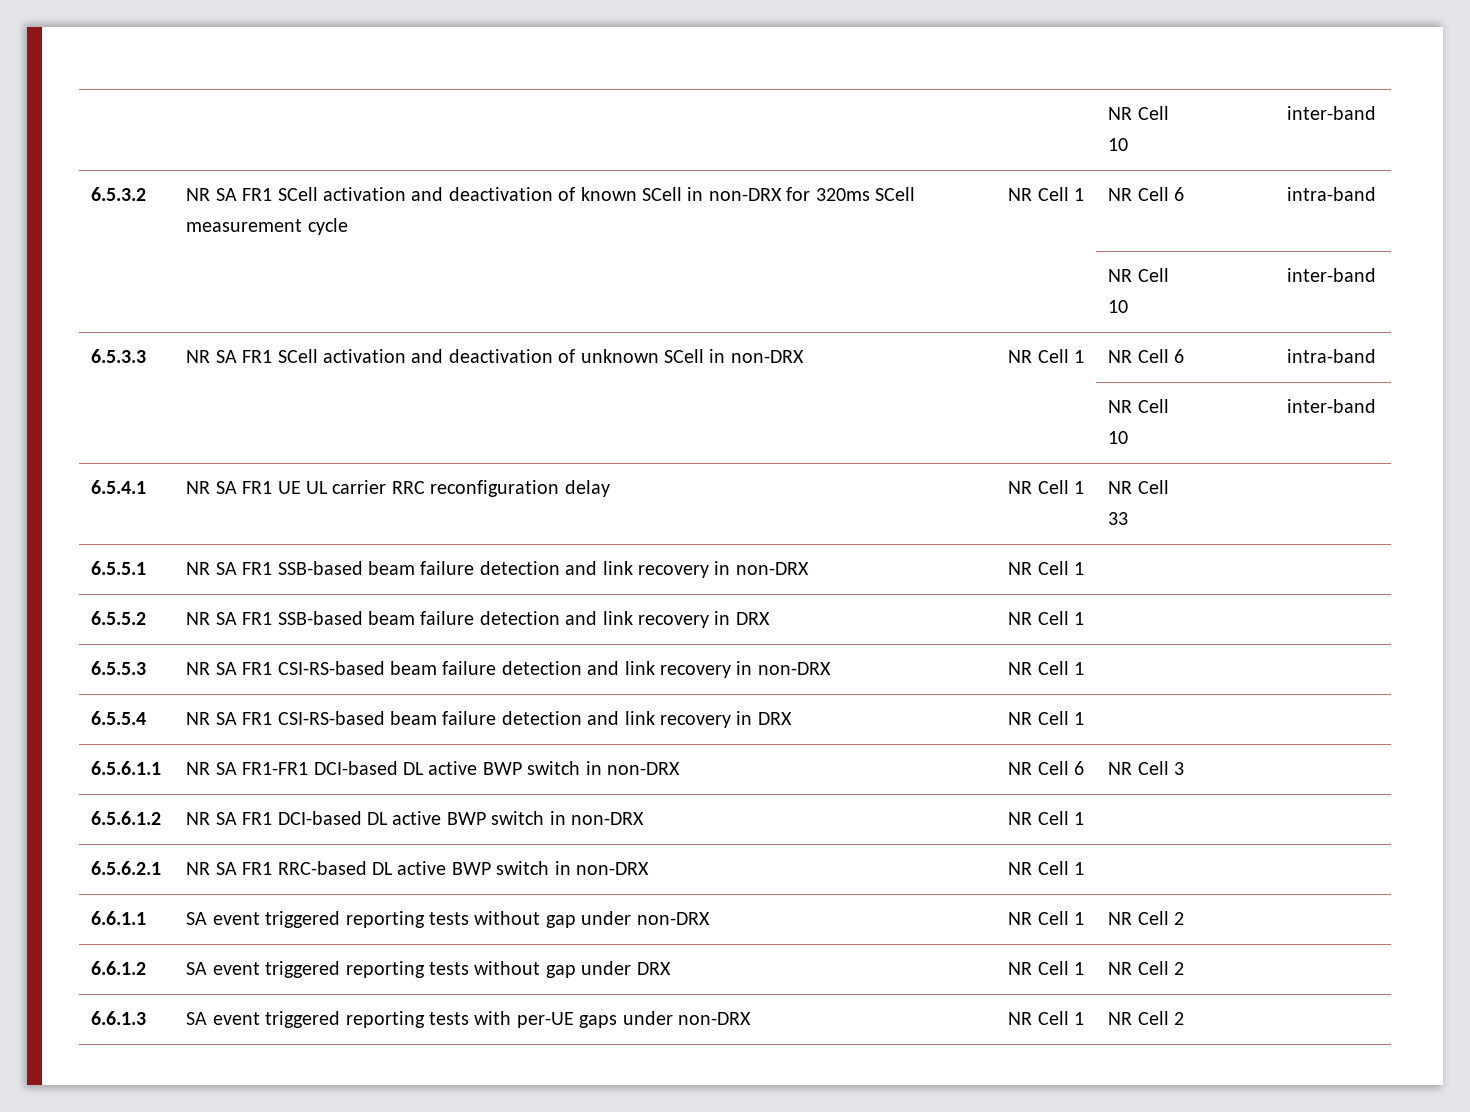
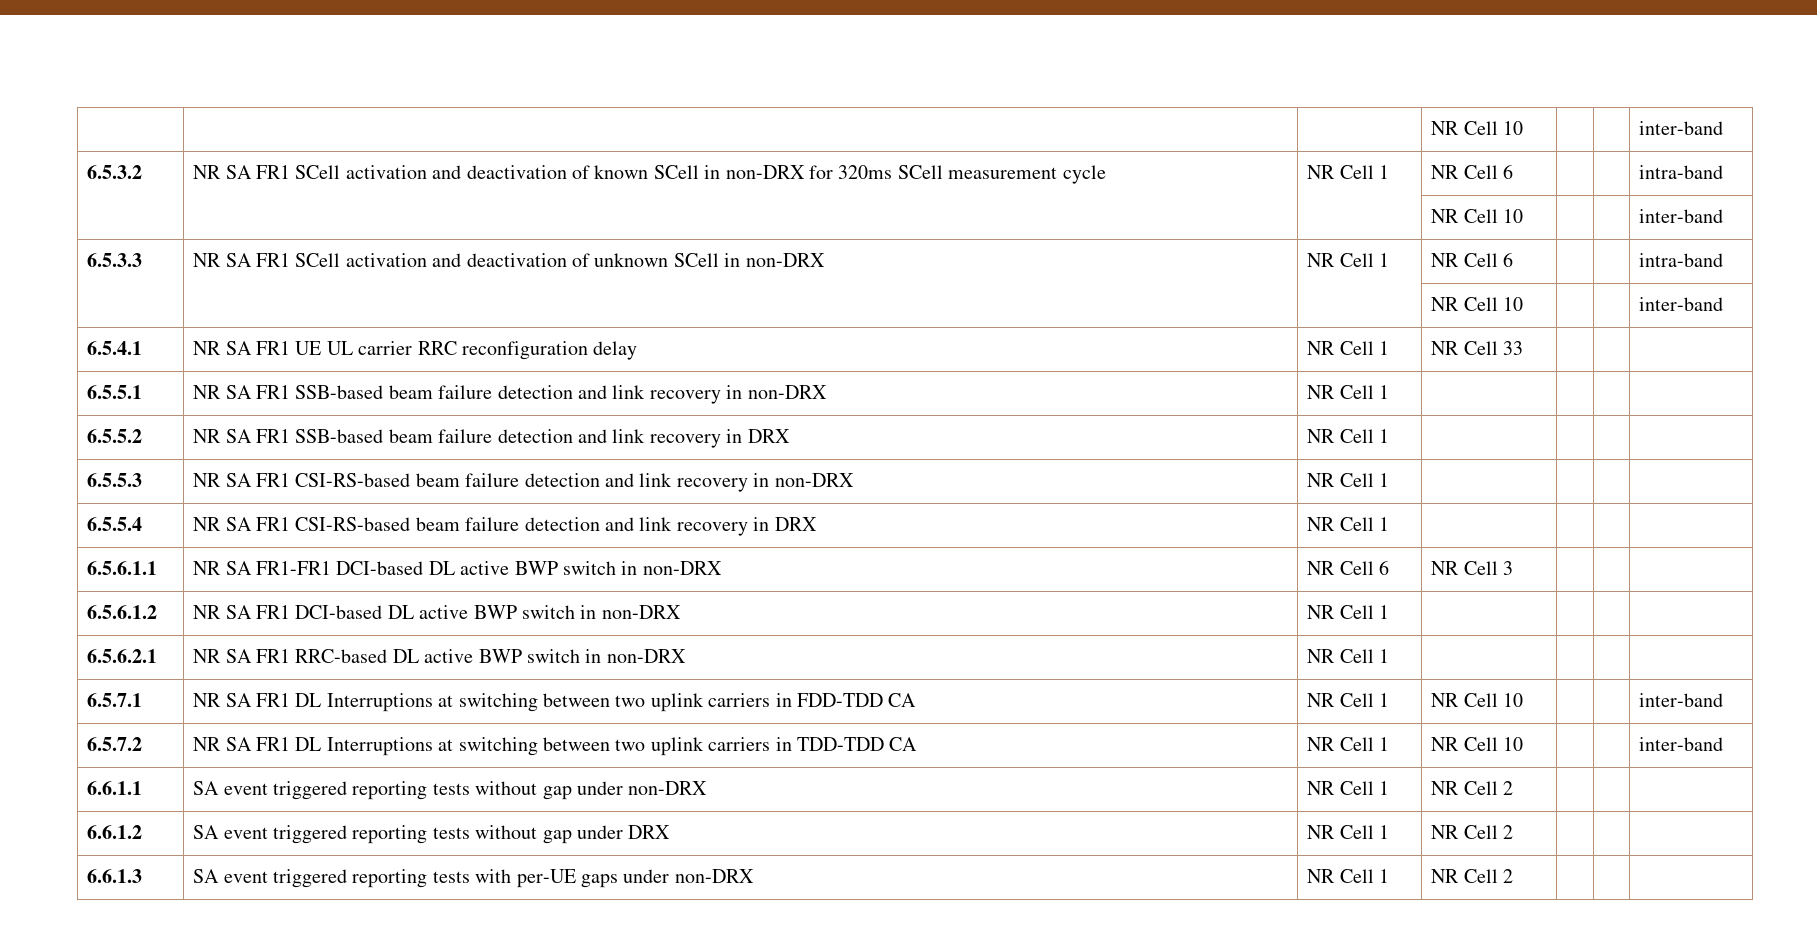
(1085, 868) none -> [87,693,143,707] [193,693,917,712] [1307,693,1389,707] [1431,693,1523,707] [1639,693,1724,707] [87,737,143,751] [193,737,918,756] [1307,737,1389,751] [1431,737,1523,751] [1639,737,1724,751] // 6.5.7.1 | NR SA FR1 DL Interruptions at switching between two uplink carriers in FDD-TDD CA | NR Cell 1 | NR Cell 10 | | | inter-band // 6.5.7.2 | NR SA FR1 DL Interruptions at switching between two uplink carriers in TDD-TDD CA | NR Cell 1 | NR Cell 10 | | | inter-band

